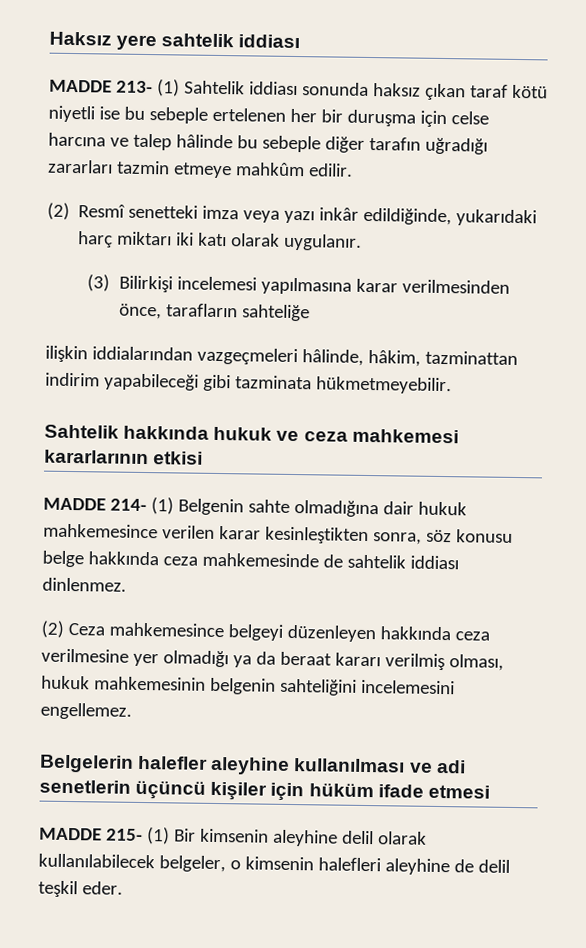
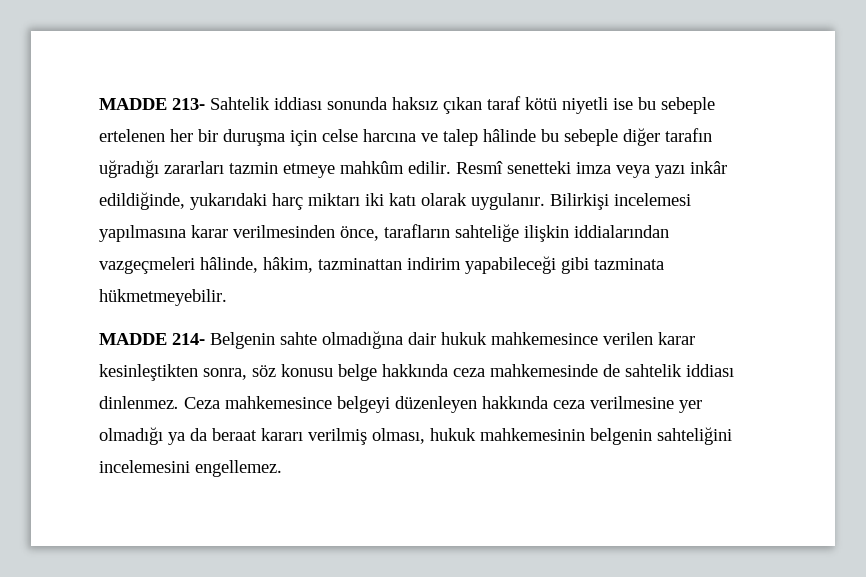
[49,31,301,51] Haksız yere sahtelik iddiası // -> (99, 104) none
[156,79,180,97] (1) -> (205, 104) none
[47,202,70,220] // (2) -> (451, 167) none
[87,274,111,292] // (3) -> (545, 201) none
(310, 313) // -> (519, 233) none
[44,424,459,444] [44,449,204,465] // Sahtelik hakkında hukuk ve ceza mahkemesi kararlarının etkisi -> (227, 297) none
[150,497,174,515] (1) -> (205, 339) none
[41,620,65,638] // (2) -> (179, 402) none
[39,754,466,775] [39,779,490,802] [39,827,427,847] [38,853,510,876] [38,880,123,898] // Belgelerin halefler aleyhine kullanılması ve adi senetlerin üçüncü kişiler için hüküm ifade etmesi // MADDE 215- (1) Bir kimsenin aleyhine delil olarak kullanılabilecek belgeler, o kimsenin halefleri aleyhine de delil teşkil eder. -> (282, 468) none

